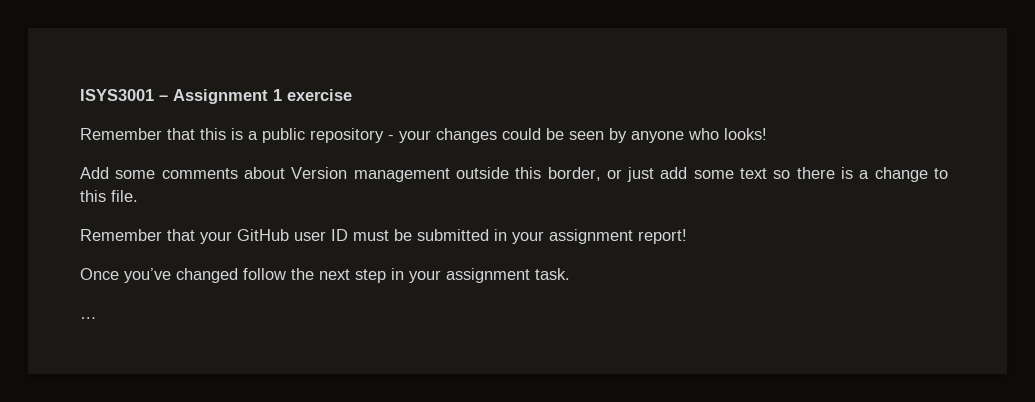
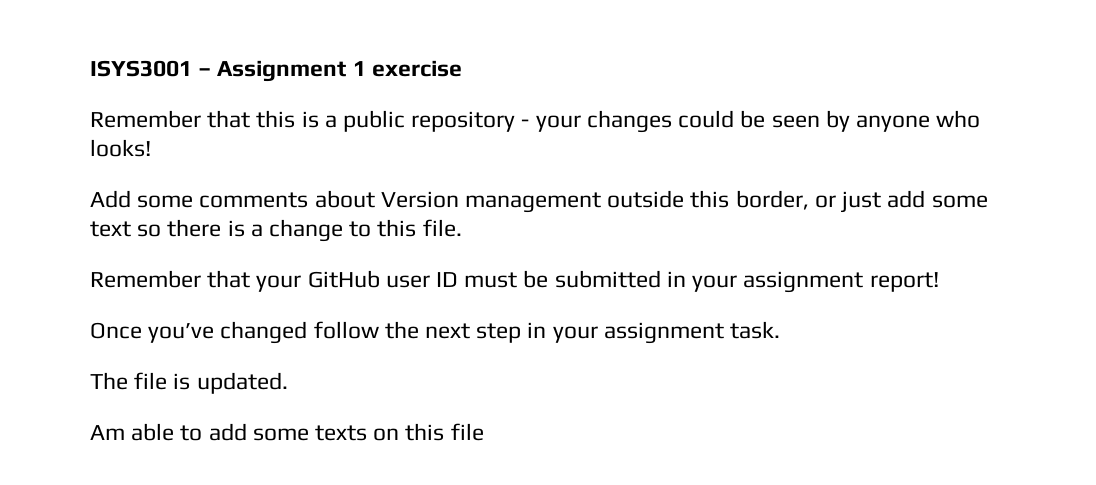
[80,317,97,319] … -> [90,372,288,394] [90,423,484,441] The file is updated. // Am able to add some texts on this file

